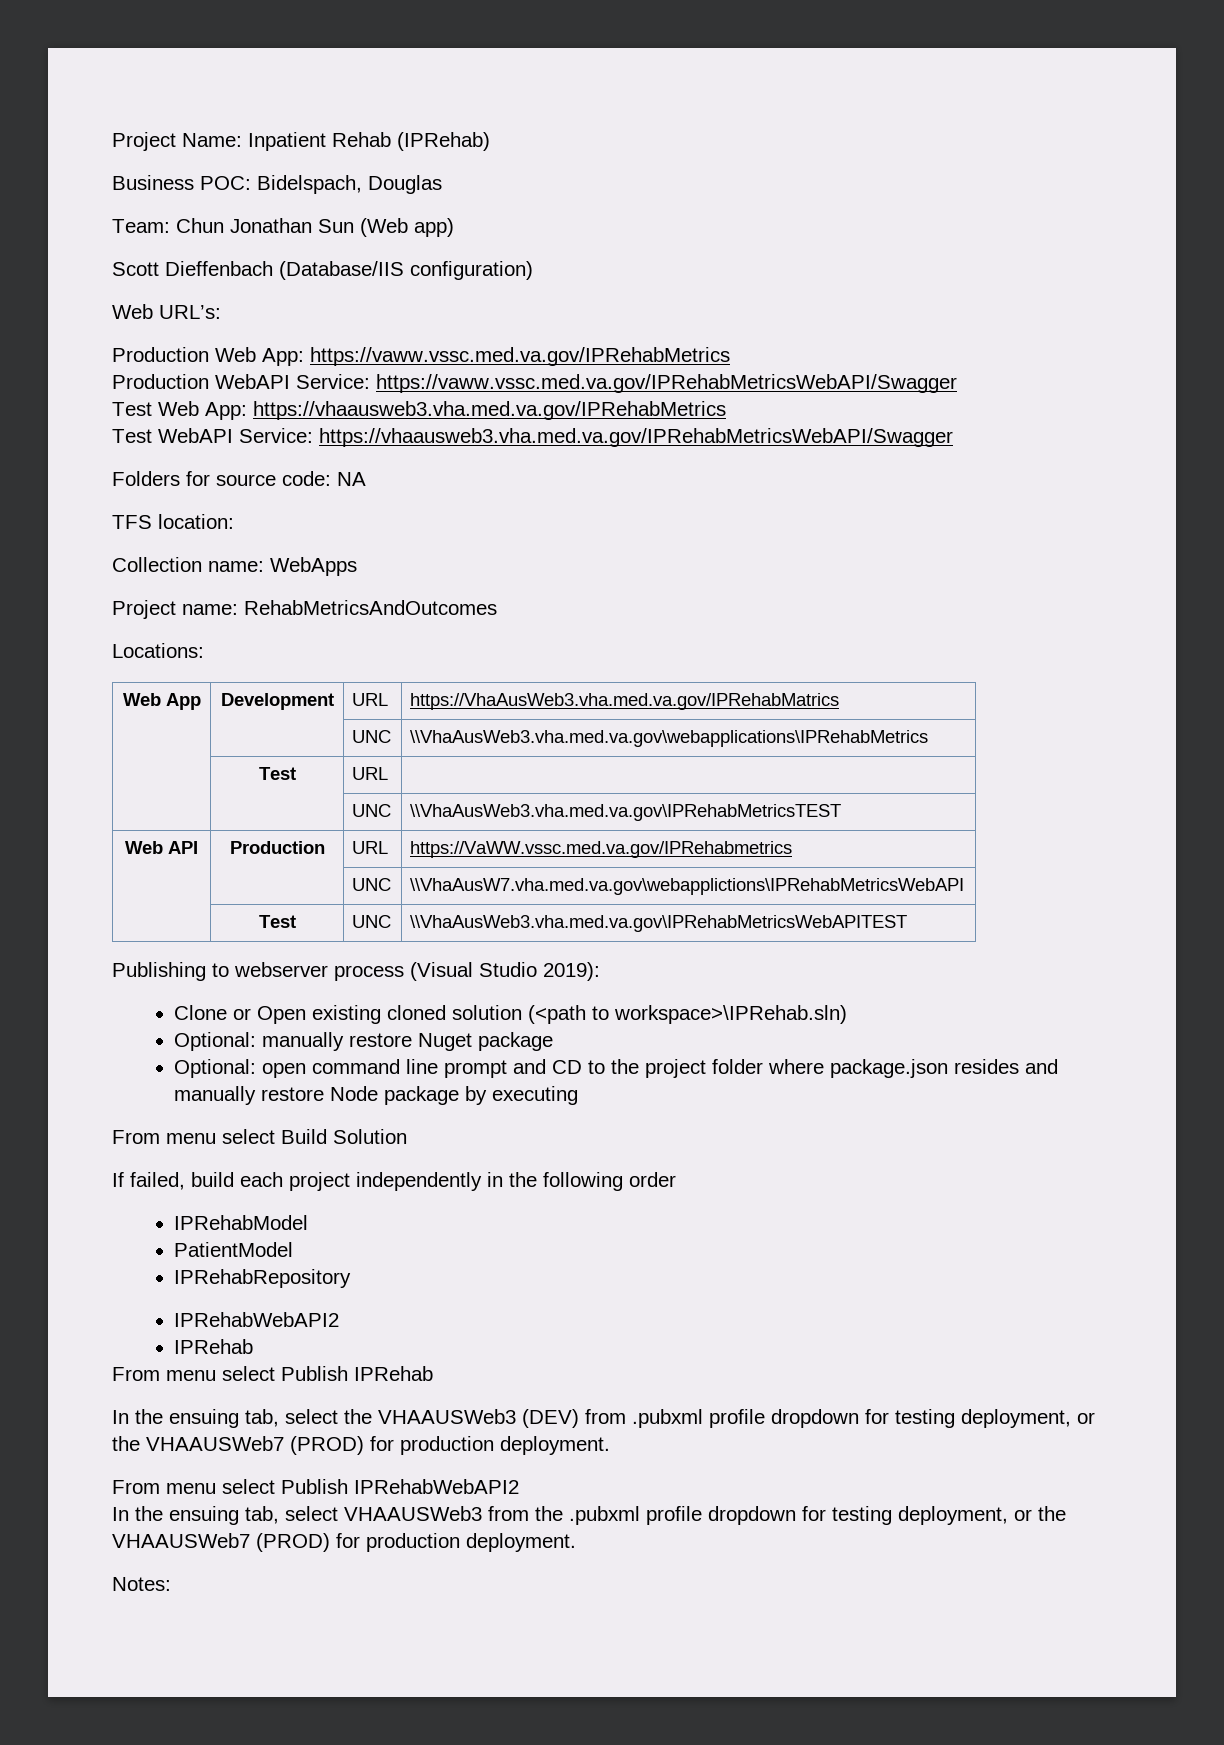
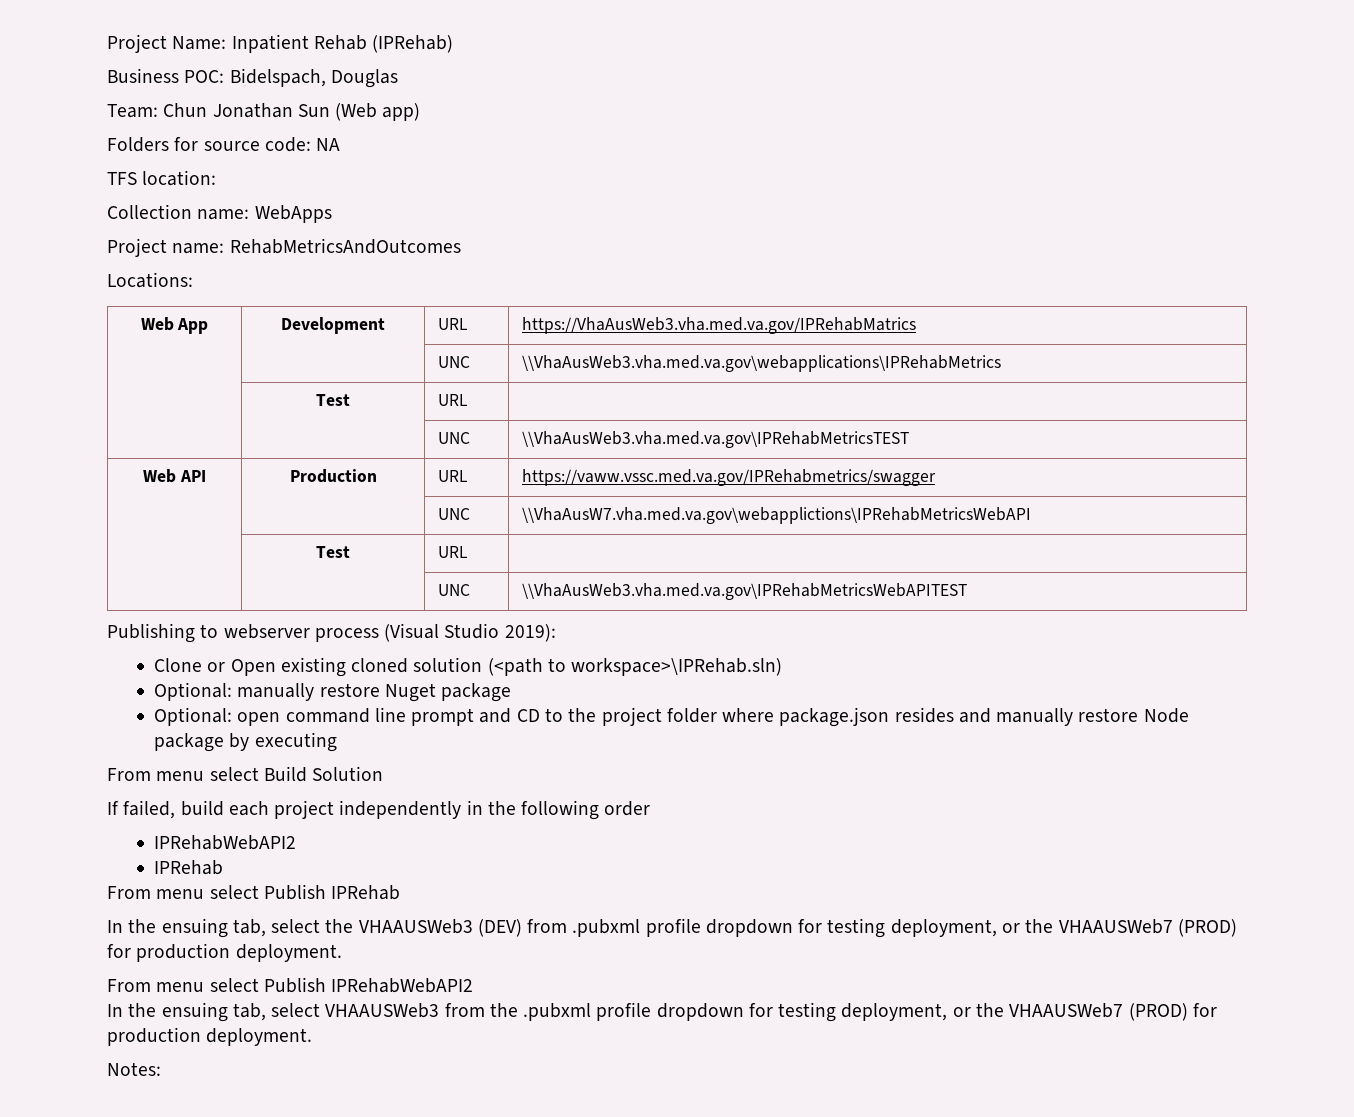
[112,261,533,280] [112,304,221,319] [112,347,730,366] [112,374,957,393] [112,401,726,420] [112,428,953,447] // Scott Dieffenbach (Database/IIS configuration) // Web URL’s: // Production Web App: https://vaww.vssc.med.va.gov/IPRehabMetrics // Production WebAPI Service: https://vaww.vssc.med.va.gov/IPRehabMetricsWebAPI/Swagger // Test Web App: https://vhaausweb3.vha.med.va.gov/IPRehabMetrics // Test WebAPI Service: https://vhaausweb3.vha.med.va.gov/IPRehabMetricsWebAPI/Swagger -> (421, 112) none
[410,841,793,858] https://VaWW.vssc.med.va.gov/IPRehabmetrics -> [522,469,937,486] https://vaww.vssc.med.va.gov/IPRehabmetrics/swagger
(296, 921) none -> [438,546,469,558] | URL | // |
[174,1215,309,1230] [174,1242,294,1257] [174,1269,352,1288] // IPRehabModel // PatientModel // IPRehabRepository -> (651, 808) none

